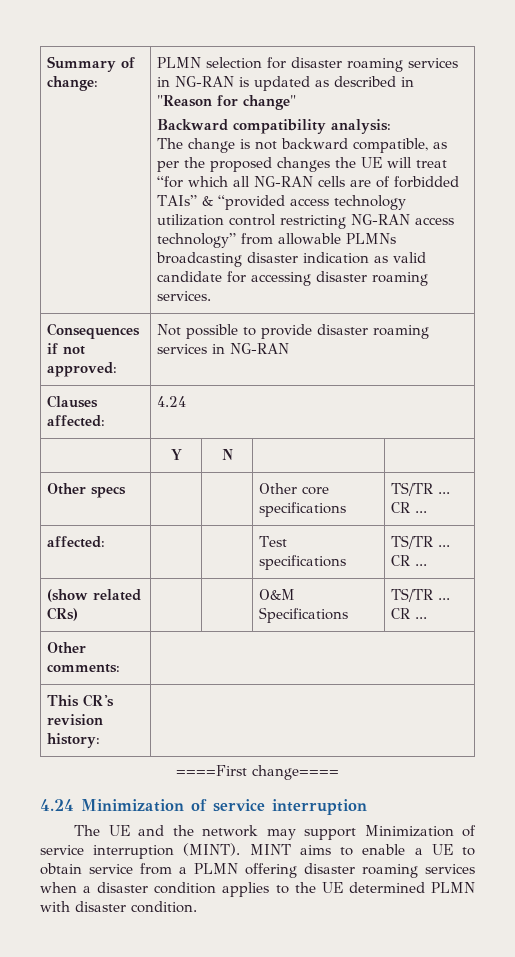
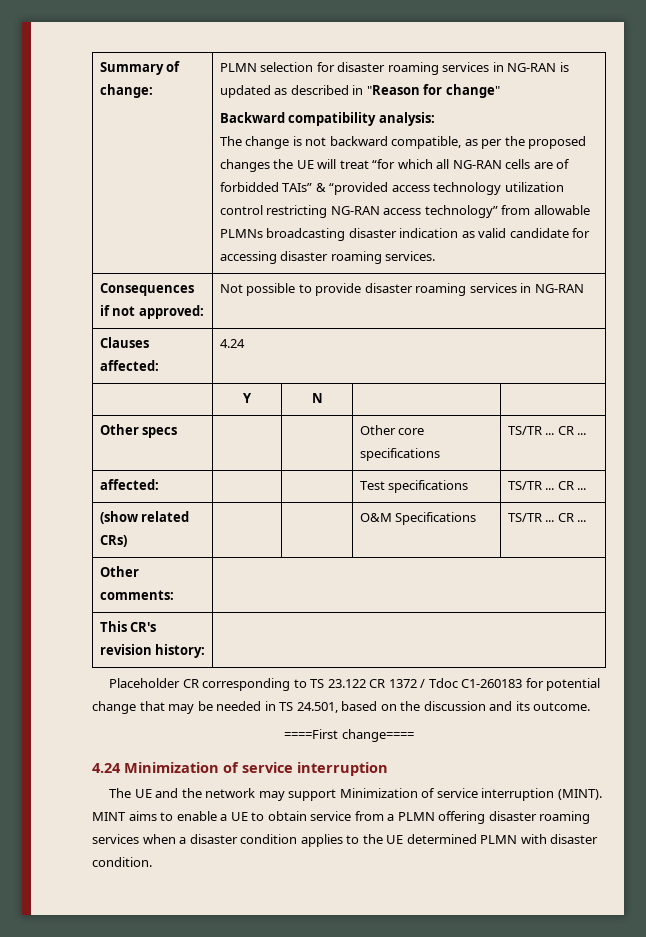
(100, 740) none -> [109,678,601,691] [92,701,591,714] // Placeholder CR corresponding to TS 23.122 CR 1372 / Tdoc C1-260183 for potential change that may be needed in TS 24.501, based on the discussion and its outcome.

